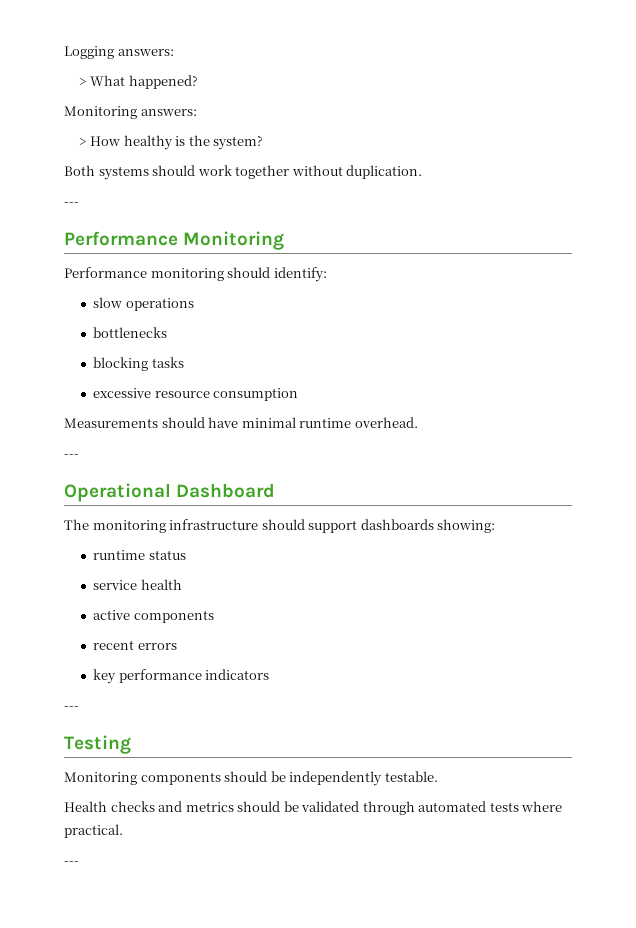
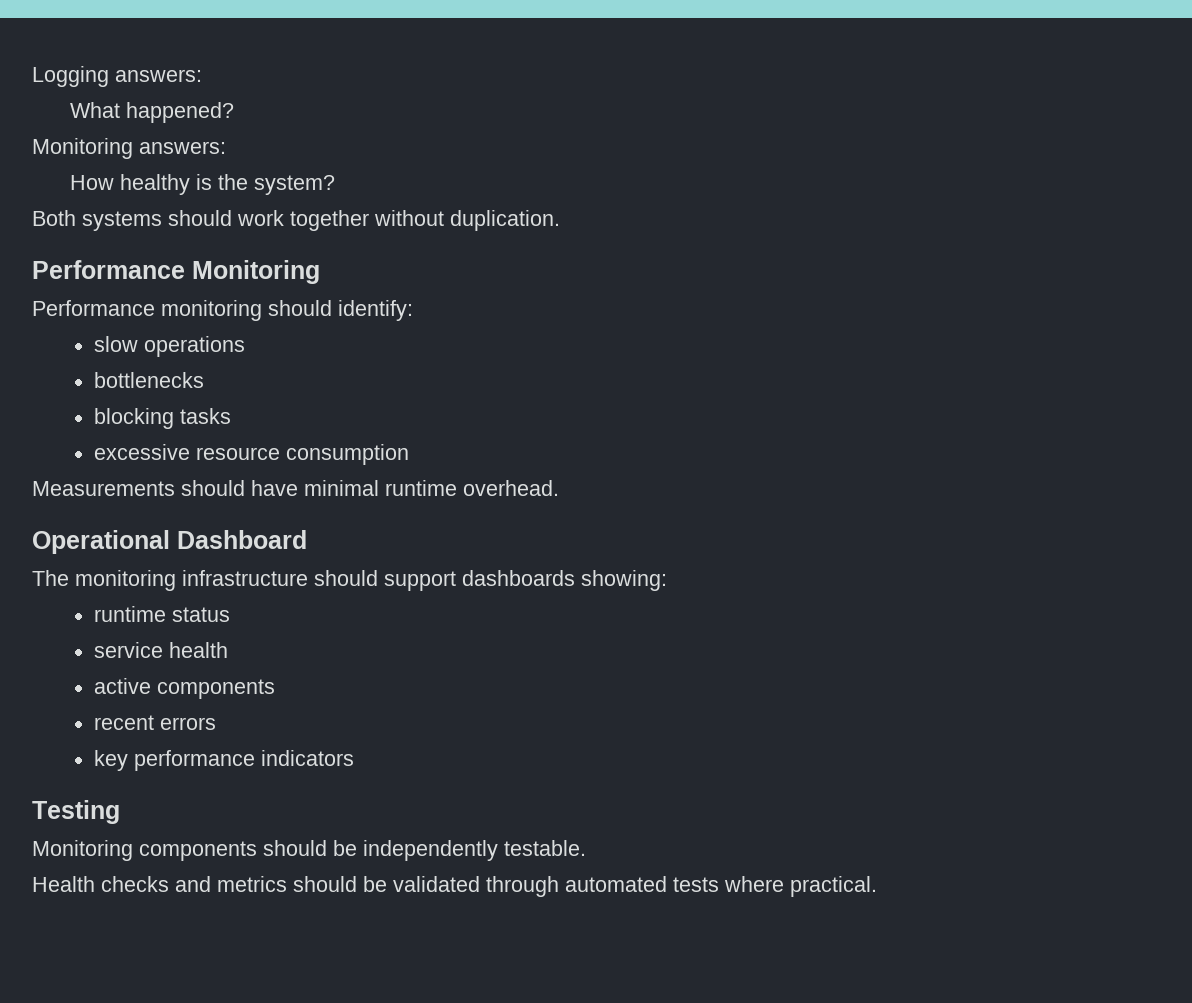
[78,78,87,86] > -> (202, 75) none
[78,138,87,146] > -> (226, 147) none
[64,202,79,206] // --- -> (560, 220) none
[64,454,79,458] // --- -> (559, 488) none
[64,706,79,710] // --- -> (354, 758) none
[64,861,79,865] // --- -> (877, 886) none

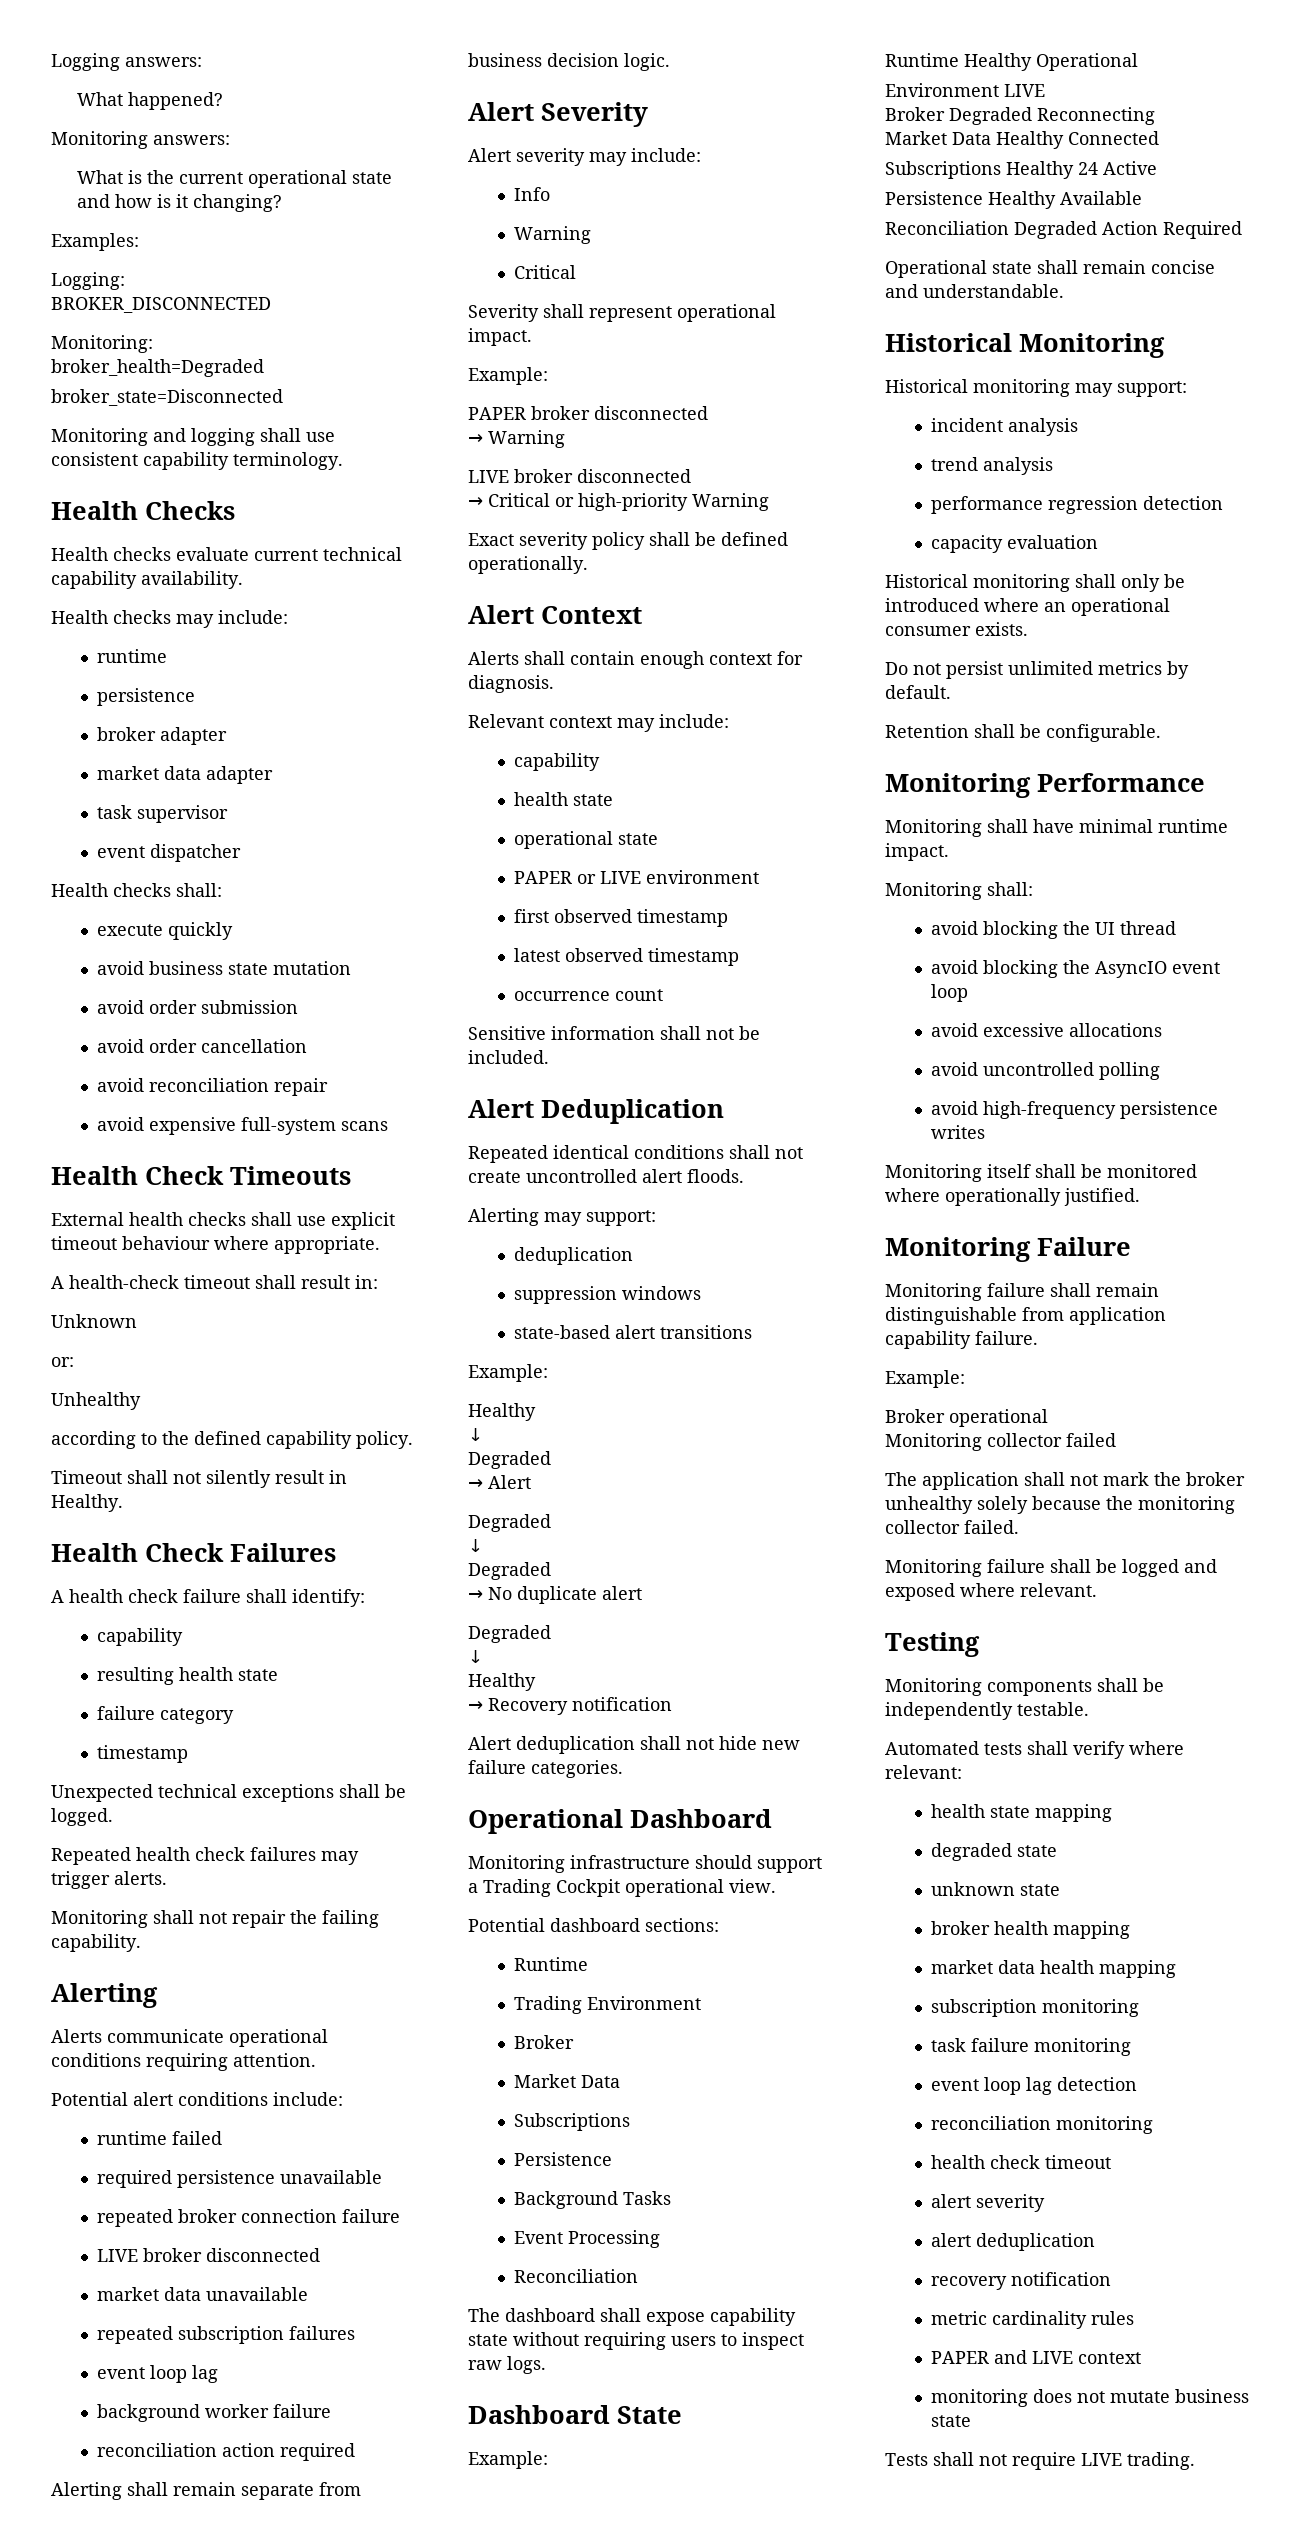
[70,174,336,195] [32,210,560,231] [32,260,320,284] [32,300,413,321] [93,336,245,357] [93,372,204,388] [93,408,231,429] [93,444,409,465] [32,480,559,496] How healthy is the system? // Both systems should work together without duplication. // Performance Monitoring // Performance monitoring should identify: // slow operations // bottlenecks // blocking tasks // excessive resource consumption // Measurements should have minimal runtime overhead. -> [76,170,392,188] [76,194,282,212] [51,233,139,251] [51,272,125,290] [51,297,271,313] [51,335,153,353] [51,359,264,377] [51,389,283,406] [51,428,335,446] [51,452,343,470] [51,501,235,520] [51,547,402,561] [51,571,243,589] [51,610,288,628] [96,649,167,663] [96,688,195,706] [96,727,227,745] [96,766,273,784] [96,805,228,823] [96,844,241,862] [51,883,222,897] [96,922,233,940] [96,961,351,975] [96,1000,298,1014] [96,1039,307,1053] [96,1078,328,1096] [96,1117,388,1135] [51,1166,351,1185] [51,1212,395,1230] [51,1236,380,1254] [51,1275,378,1289] [51,1314,137,1328] [51,1357,74,1367] [51,1392,141,1410] [51,1431,413,1449] [51,1470,347,1488] [51,1494,123,1512] [51,1543,336,1562] [51,1589,365,1607] [96,1628,183,1646] [96,1667,278,1685] [96,1706,234,1724] [96,1745,188,1763] [51,1784,406,1802] [51,1808,113,1826] [51,1847,359,1865] [51,1871,167,1889] [51,1910,379,1928] [51,1934,141,1952] [51,1983,158,2008] [51,2029,328,2047] [51,2053,316,2071] [51,2092,343,2106] [96,2131,222,2145] [96,2170,382,2188] [96,2209,400,2227] [96,2248,320,2262] [96,2287,308,2301] [96,2326,355,2344] [96,2365,218,2383] [96,2404,331,2422] [96,2443,355,2461] [51,2482,361,2500] [468,53,670,71] [468,102,648,127] [468,148,701,166] [513,187,550,201] [513,226,591,244] [513,265,576,279] [468,304,776,322] [468,328,532,346] [468,367,548,385] [468,406,708,420] [468,430,565,448] [468,469,691,483] [468,493,769,511] [468,532,788,550] [468,556,588,574] [468,605,642,624] [468,651,803,669] [468,675,554,693] [468,714,729,732] [513,753,600,771] [513,792,613,806] [513,831,658,849] [513,870,759,884] [513,909,728,927] [513,948,739,966] [513,989,663,1001] [468,1026,760,1040] [468,1050,549,1064] [468,1099,724,1124] [468,1145,803,1163] [468,1169,744,1183] [468,1208,656,1226] [513,1247,633,1265] [513,1286,701,1304] [513,1325,752,1339] [468,1364,548,1382] [468,1403,536,1421] [468,1428,483,1441] [468,1451,551,1469] [468,1475,531,1489] [468,1514,551,1532] [468,1539,483,1552] [468,1562,551,1580] [468,1586,642,1604] [468,1625,551,1643] [468,1650,483,1663] [468,1673,536,1691] [468,1697,672,1715] [468,1736,800,1754] [468,1760,623,1778] What is the current operational state and how is it changing? // Examples: // Logging: // BROKER_DISCONNECTED // Monitoring: // broker_health=Degraded // broker_state=Disconnected // Monitoring and logging shall use consistent capability terminology. // Health Checks // Health checks evaluate current technical capability availability. // Health checks may include: // runtime // persistence // broker adapter // market data adapter // task supervisor // event dispatcher // Health checks shall: // execute quickly // avoid business state mutation // avoid order submission // avoid order cancellation // avoid reconciliation repair // avoid expensive full-system scans // Health Check Timeouts // External health checks shall use explicit timeout behaviour where appropriate. // A health-check timeout shall result in: // Unknown // or: // Unhealthy // according to the defined capability policy. // Timeout shall not silently result in Healthy. // Health Check Failures // A health check failure shall identify: // capability // resulting health state // failure category // timestamp // Unexpected technical exceptions shall be logged. // Repeated health check failures may trigger alerts. // Monitoring shall not repair the failing capability. // Alerting // Alerts communicate operational conditions requiring attention. // Potential alert conditions include: // runtime failed // required persistence unavailable // repeated broker connection failure // LIVE broker disconnected // market data unavailable // repeated subscription failures // event loop lag // background worker failure // reconciliation action required // Alerting shall remain separate from business decision logic. // Alert Severity // Alert severity may include: // Info // Warning // Critical // Severity shall represent operational impact. // Example: // PAPER broker disconnected // → Warning // LIVE broker disconnected // → Critical or high-priority Warning // Exact severity policy shall be defined operationally. // Alert Context // Alerts shall contain enough context for diagnosis. // Relevant context may include: // capability // health state // operational state // PAPER or LIVE environment // first observed timestamp // latest observed timestamp // occurrence count // Sensitive information shall not be included. // Alert Deduplication // Repeated identical conditions shall not create uncontrolled alert floods. // Alerting may support: // deduplication // suppression windows // state-based alert transitions // Example: // Healthy // ↓ // Degraded // → Alert // Degraded // ↓ // Degraded // → No duplicate alert // Degraded // ↓ // Healthy // → Recovery notification // Alert deduplication shall not hide new failure categories.
[32,570,176,591] The monitoring -> [468,1855,565,1873] Monitoring
[462,570,667,591] [93,606,230,622] [93,642,228,658] [93,678,275,699] [93,715,216,730] [93,750,354,771] dashboards showing: // runtime status // service health // active components // recent errors // key performance indicators -> [468,1879,776,1897] [468,1918,719,1932] [513,1957,588,1971] [513,1996,701,2014] [513,2035,574,2049] [513,2074,620,2088] [513,2113,630,2131] [513,2152,612,2166] [513,2191,671,2209] [513,2230,660,2248] [513,2269,638,2283] [468,2308,796,2326] [468,2332,804,2350] [468,2356,546,2374] [468,2405,682,2424] [468,2451,548,2469] [885,53,1138,71] [885,83,1045,97] [885,107,1155,125] [885,131,1159,149] [885,161,1157,179] [885,191,1142,209] [885,221,1242,239] [885,260,1215,278] [885,284,1064,298] [885,333,1165,358] [885,379,1187,397] [930,418,1078,436] [930,457,1053,475] [930,496,1223,514] [930,535,1098,553] [885,574,1185,592] [885,598,1170,616] [885,622,1028,636] [885,661,1189,679] [885,685,951,699] [885,724,1161,742] [885,773,1205,798] [885,819,1228,837] [885,843,949,861] [885,882,1033,900] [930,921,1176,939] [930,960,1220,978] [930,984,968,1002] [930,1023,1162,1037] [930,1062,1160,1080] [930,1101,1218,1119] [930,1125,985,1139] [885,1164,1197,1182] [885,1188,1140,1206] [885,1237,1131,1262] [885,1283,1159,1301] [885,1307,1166,1325] [885,1331,1038,1349] [885,1370,965,1388] [885,1409,1048,1427] [885,1433,1116,1451] [885,1472,1245,1490] [885,1496,1235,1514] [885,1520,1019,1534] [885,1559,1217,1577] [885,1583,1097,1601] a Trading Cockpit operational view. // Potential dashboard sections: // Runtime // Trading Environment // Broker // Market Data // Subscriptions // Persistence // Background Tasks // Event Processing // Reconciliation // The dashboard shall expose capability state without requiring users to inspect raw logs. // Dashboard State // Example: // Runtime Healthy Operational // Environment LIVE // Broker Degraded Reconnecting // Market Data Healthy Connected // Subscriptions Healthy 24 Active // Persistence Healthy Available // Reconciliation Degraded Action Required // Operational state shall remain concise and understandable. // Historical Monitoring // Historical monitoring may support: // incident analysis // trend analysis // performance regression detection // capacity evaluation // Historical monitoring shall only be introduced where an operational consumer exists. // Do not persist unlimited metrics by default. // Retention shall be configurable. // Monitoring Performance // Monitoring shall have minimal runtime impact. // Monitoring shall: // avoid blocking the UI thread // avoid blocking the AsyncIO event loop // avoid excessive allocations // avoid uncontrolled polling // avoid high-frequency persistence writes // Monitoring itself shall be monitored where operationally justified. // Monitoring Failure // Monitoring failure shall remain distinguishable from application capability failure. // Example: // Broker operational // Monitoring collector failed // The application shall not mark the broker unhealthy solely because the monitoring collector failed. // Monitoring failure shall be logged and exposed where relevant.
[263,840,327,856] should -> [1097,1678,1138,1692] shall
[32,876,877,897] Health checks and metrics should be validated through automated tests where practical. -> [885,1741,1184,1759] [885,1765,962,1779] [930,1804,1112,1822] [930,1843,1057,1861] [930,1882,1060,1896] [930,1921,1130,1939] [930,1960,1176,1978] [930,1999,1139,2017] [930,2038,1131,2056] [930,2077,1137,2095] [930,2116,1153,2134] [930,2155,1111,2169] [930,2194,1045,2212] [930,2233,1095,2251] [930,2272,1111,2290] [930,2311,1134,2329] [930,2350,1141,2364] [930,2389,1249,2407] [930,2415,971,2427] [885,2452,1195,2470] Automated tests shall verify where relevant: // health state mapping // degraded state // unknown state // broker health mapping // market data health mapping // subscription monitoring // task failure monitoring // event loop lag detection // reconciliation monitoring // health check timeout // alert severity // alert deduplication // recovery notification // metric cardinality rules // PAPER and LIVE context // monitoring does not mutate business state // Tests shall not require LIVE trading.

